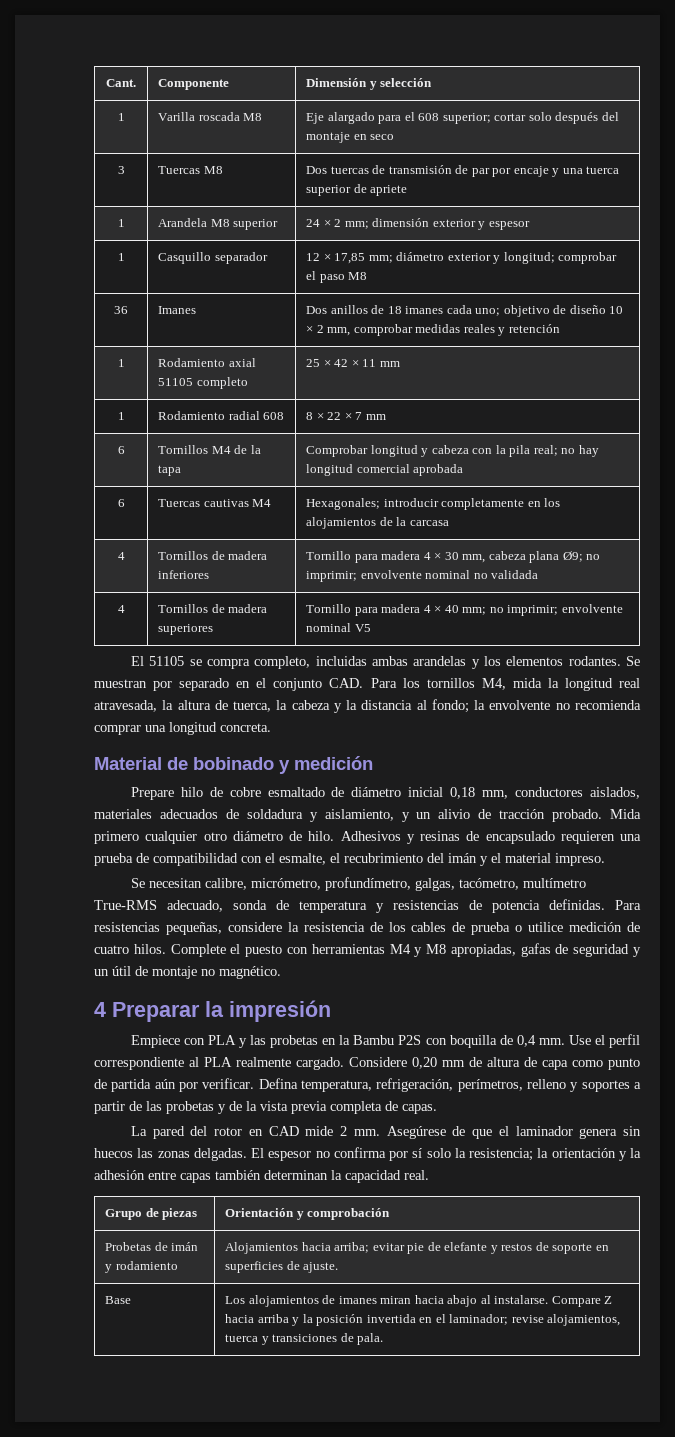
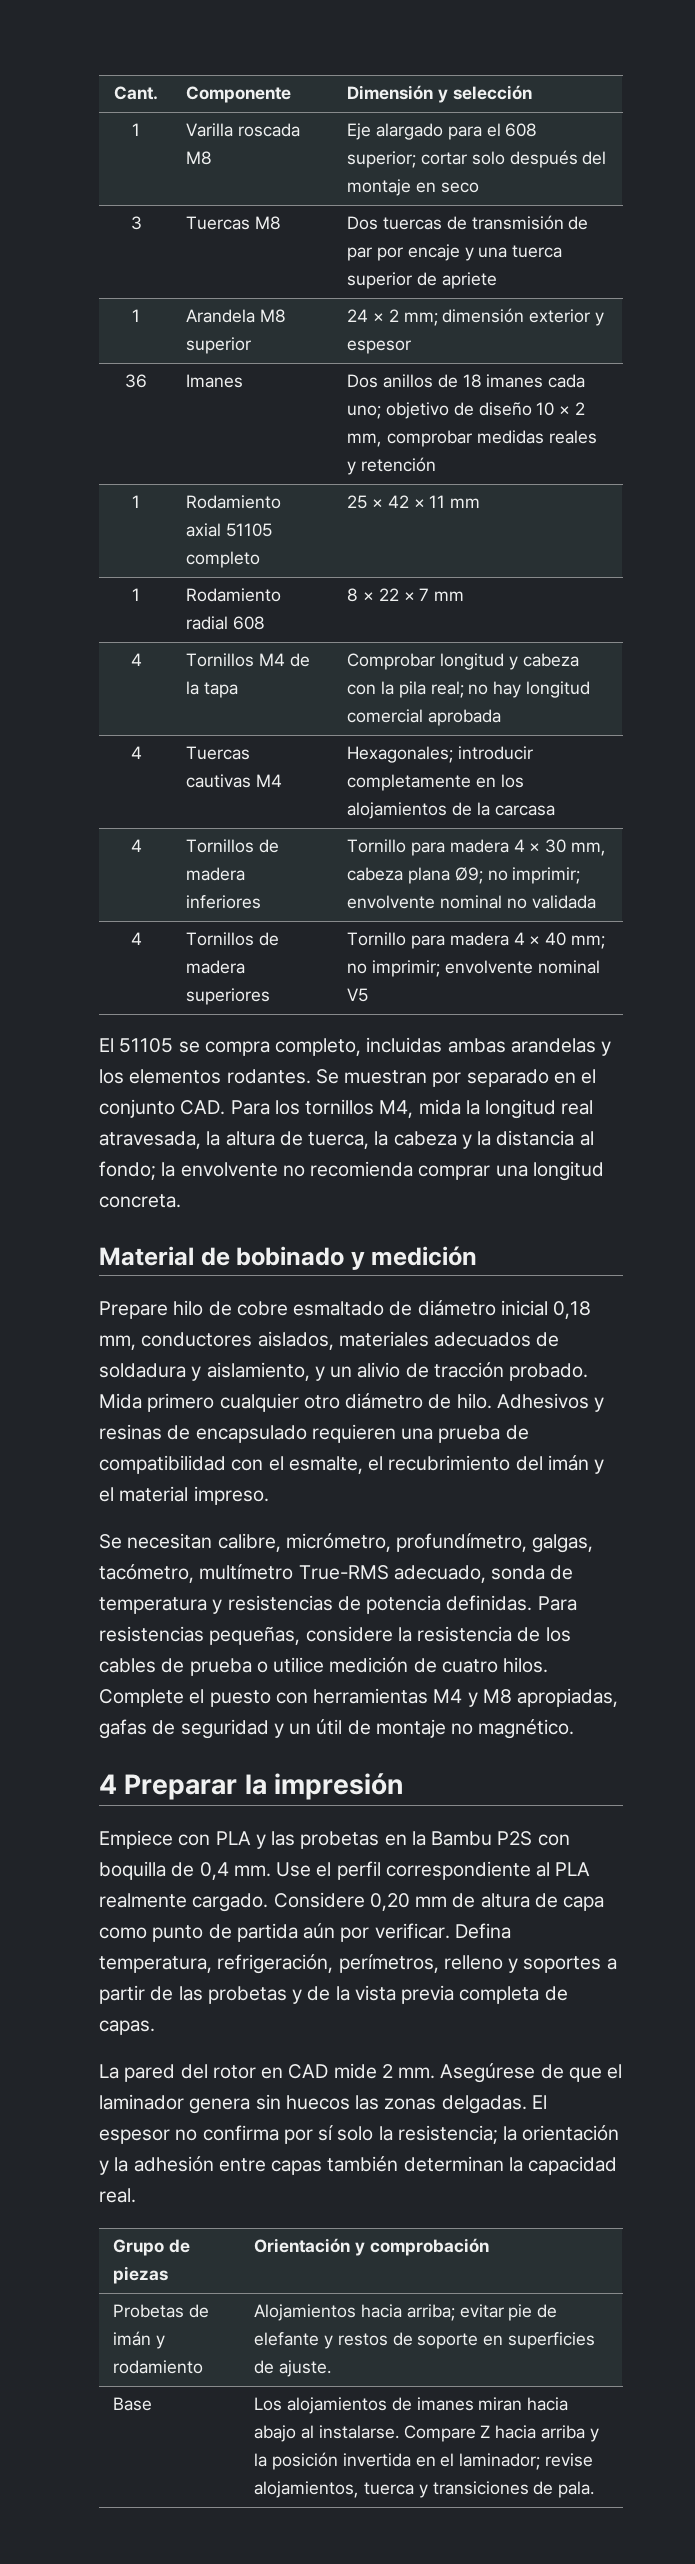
[117,253,125,261] [158,252,268,264] [306,252,618,264] [306,271,368,283] // 1 | Casquillo separador | 12 × 17,85 mm; diámetro exterior y longitud; comprobar el paso M8 -> (412, 347) none
[117,446,125,454] 6 -> [130,653,142,666] 4
[117,499,125,507] 6 -> [130,746,142,759] 4

